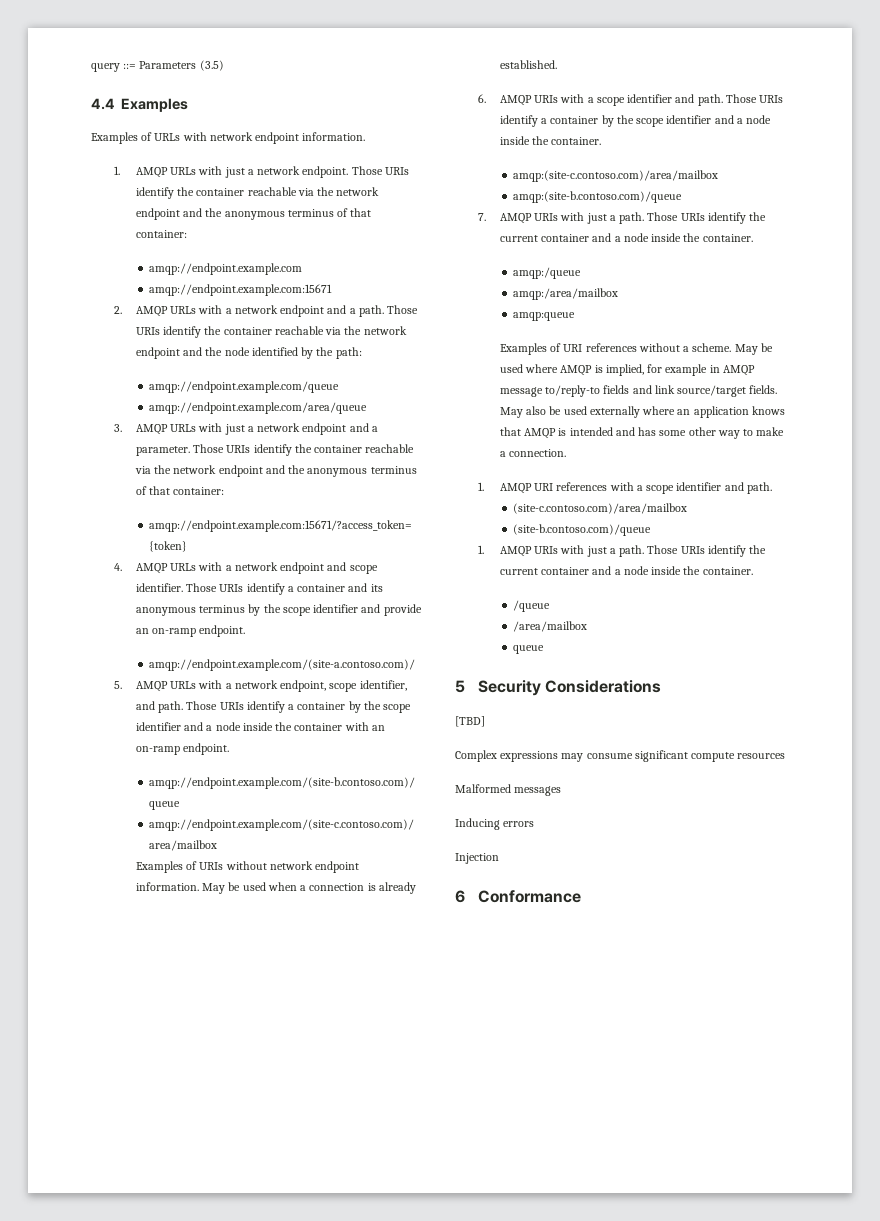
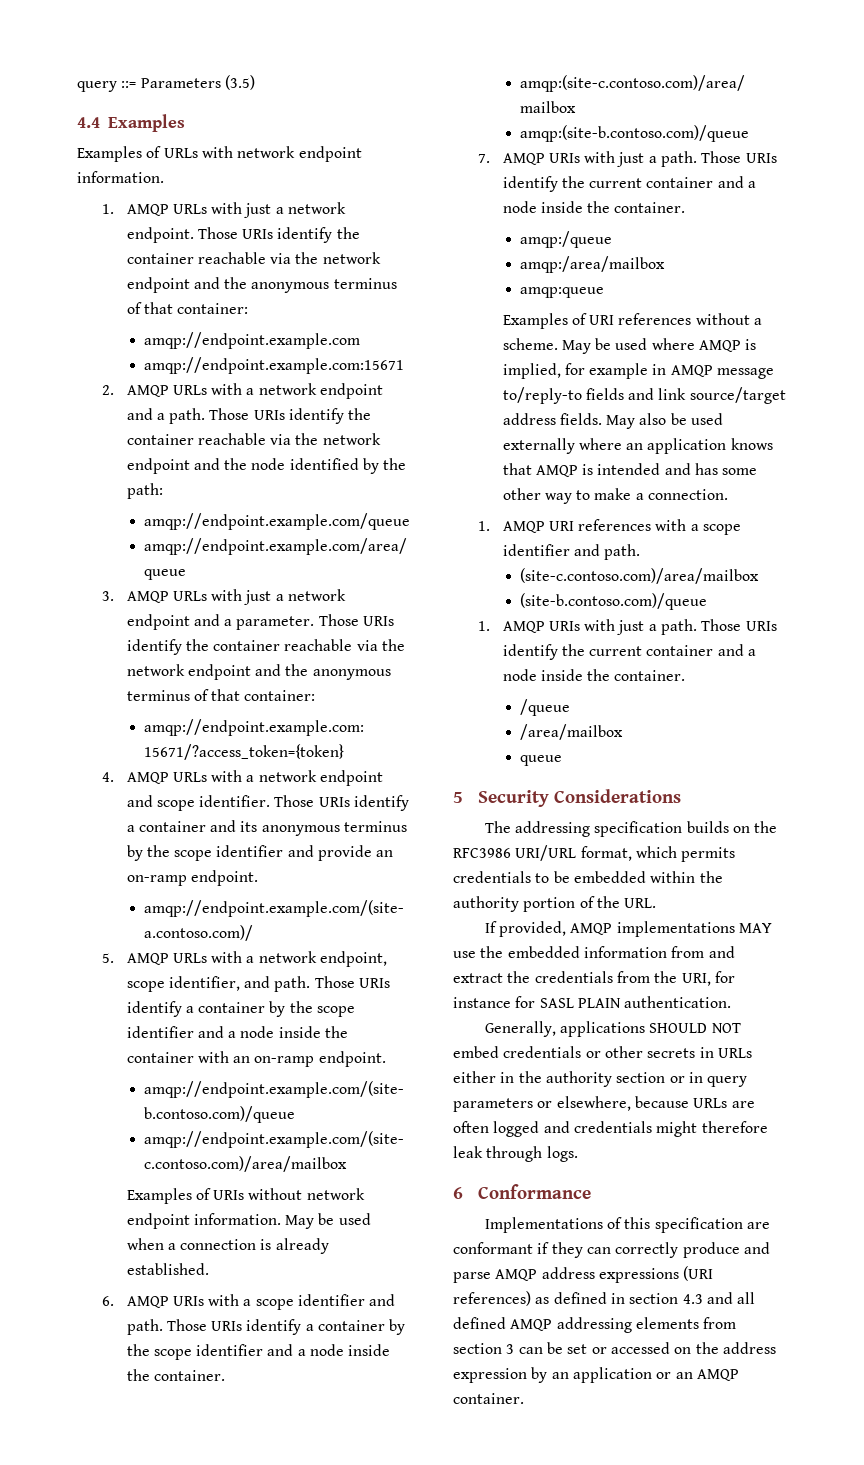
(747, 391) none -> [502,413,556,425] address
[455,716,485,727] [455,750,786,762] [455,784,562,796] [455,818,535,830] [455,853,499,864] [455,890,581,903] [TBD] // Complex expressions may consume significant compute resources // Malformed messages // Inducing errors // Injection // 6 Conformance -> [484,821,778,837] [453,845,736,862] [453,871,723,883] [453,896,657,912] [484,921,773,937] [453,946,735,958] [453,971,735,986] [453,996,732,1008] [484,1021,741,1037] [453,1046,752,1058] [453,1071,748,1087] [453,1096,755,1112] [453,1121,768,1137] [453,1146,578,1162] [453,1184,591,1199] [484,1217,771,1233] [453,1242,770,1258] [453,1266,714,1283] [453,1291,756,1306] [453,1317,737,1333] [453,1342,776,1354] [453,1367,739,1383] [453,1393,524,1404] The addressing specification builds on the RFC3986 URI/URL format, which permits credentials to be embedded within the authority portion of the URL. // If provided, AMQP implementations MAY use the embedded information from and extract the credentials from the URI, for instance for SASL PLAIN authentication. // Generally, applications SHOULD NOT embed credentials or other secrets in URLs either in the authority section or in query parameters or elsewhere, because URLs are often logged and credentials might therefore leak through logs. // 6 Conformance // Implementations of this specification are conformant if they can correctly produce and parse AMQP address expressions (URI references) as defined in section 4.3 and all defined AMQP addressing elements from section 3 can be set or accessed on the address expression by an application or an AMQP container.

